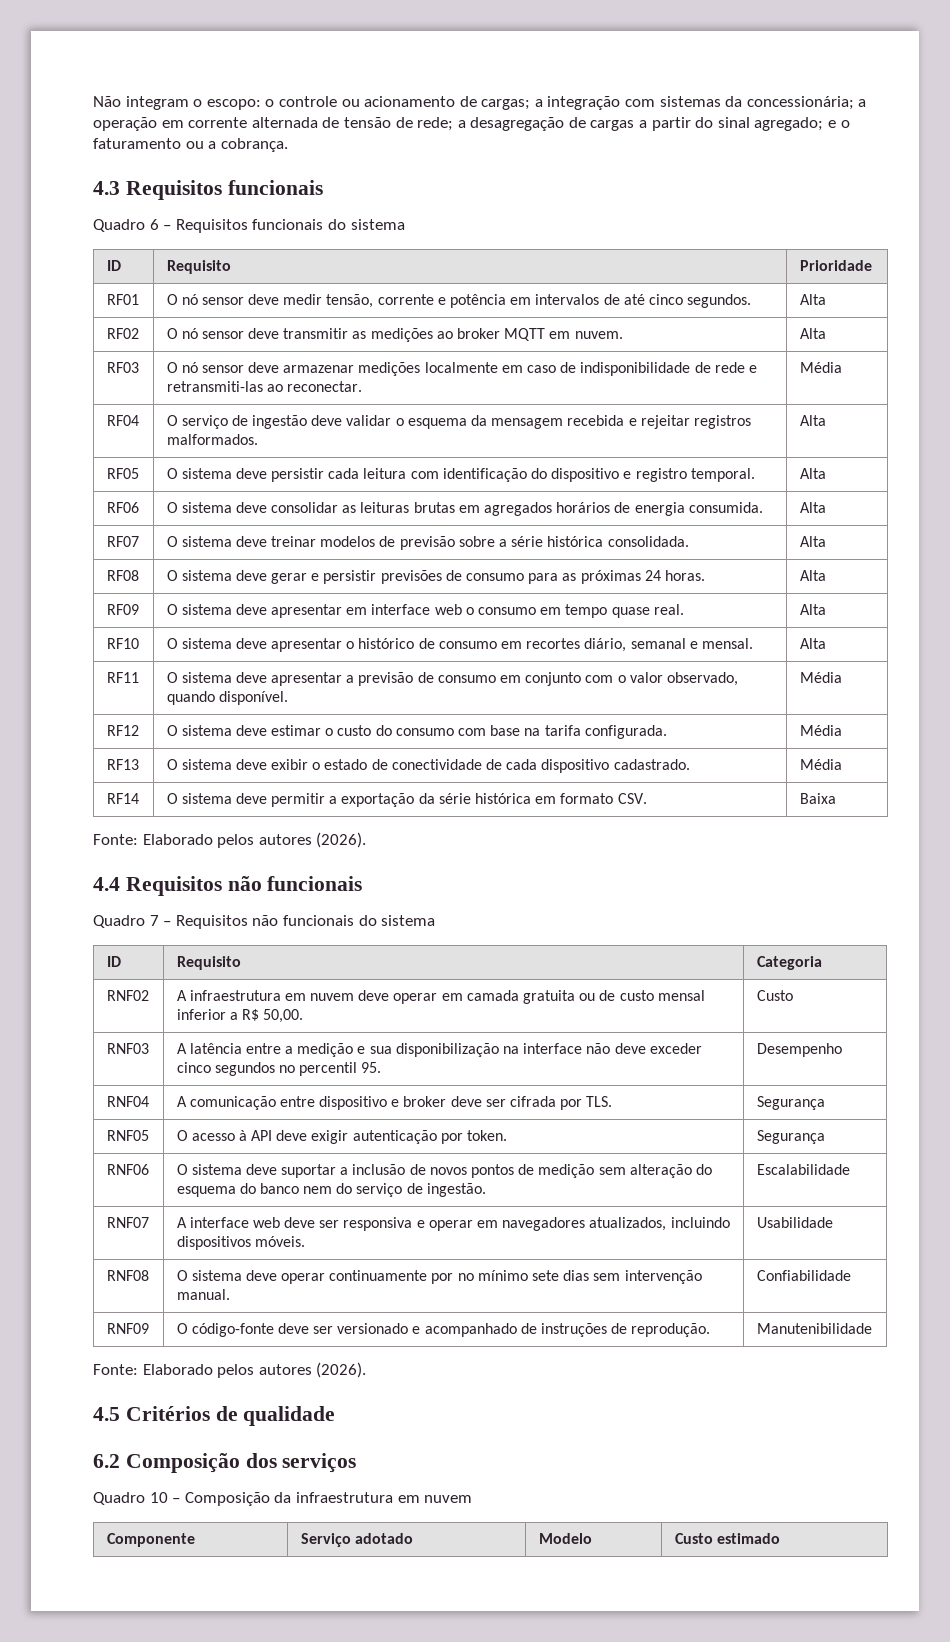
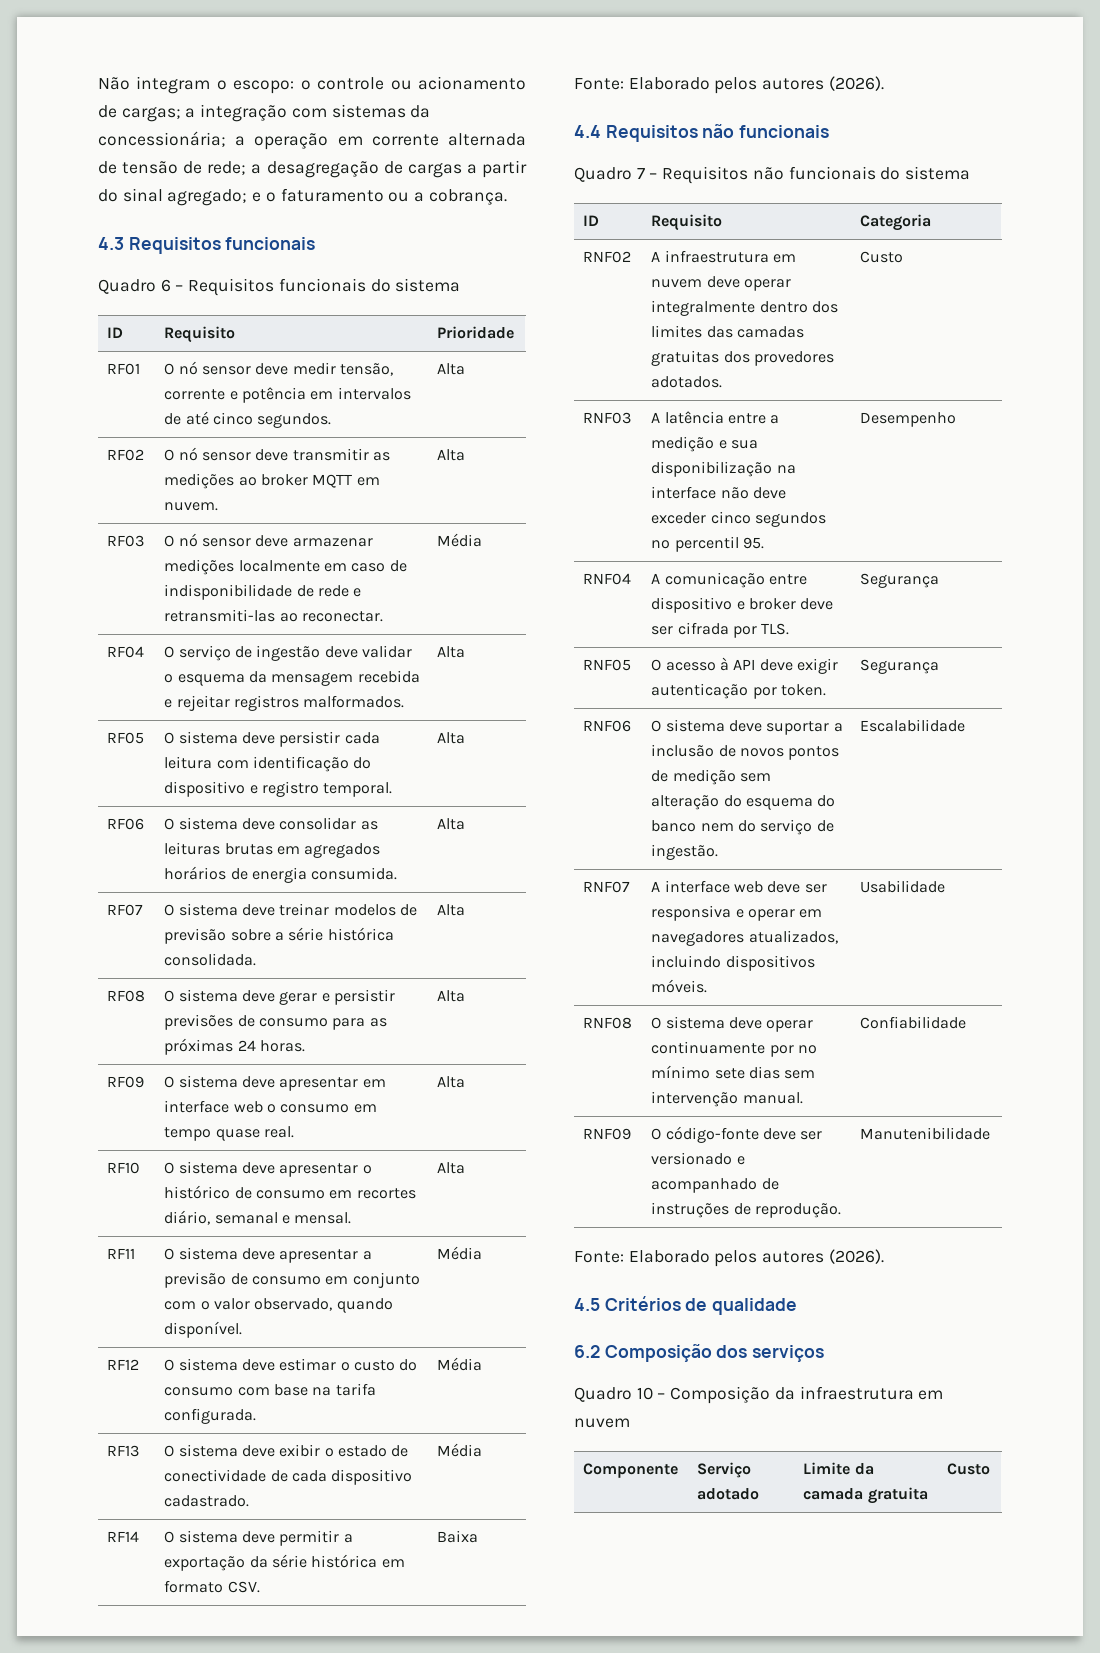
[441,990,705,1004] [176,1009,304,1023] em camada gratuita ou de custo mensal inferior a R$ 50,00. -> [651,300,838,316] [651,325,804,338] [651,350,834,366] [651,376,723,388] integralmente dentro dos limites das camadas gratuitas dos provedores adotados.
[538,1533,592,1544] [674,1533,780,1544] Modelo | Custo estimado -> [803,1462,874,1475] [803,1487,928,1504] [947,1463,991,1475] Limite da camada gratuita | Custo

